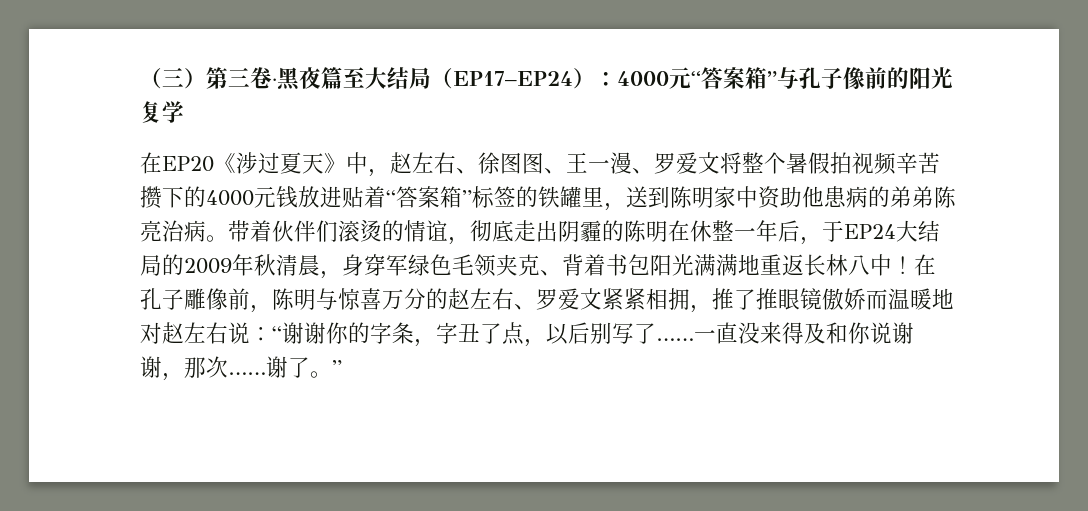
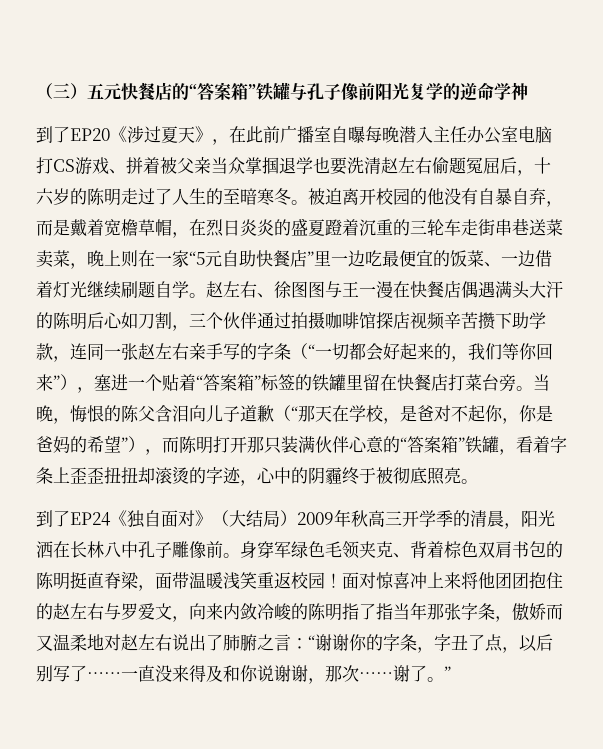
[206,67,777,91] 第三卷·黑夜篇至大结局（EP17–EP24）：4000元“答案箱” -> [87,82,290,100] 五元快餐店的“答案箱”铁罐
[887,67,909,89] 的 -> (375, 91) none
[140,152,162,174] // 在 -> [443,82,528,101] [36,126,70,143] 的逆命学神 // 到了
[346,152,940,177] [140,186,342,209] 中，赵左右、徐图图、王一漫、罗爱文将整个暑假拍视频辛苦攒下的4000元钱放进 -> [212,125,552,145] [36,156,551,176] [36,188,563,207] [36,219,563,238] [36,250,552,269] [36,281,563,299] [36,311,546,331] [36,342,553,362] [36,374,162,393] ，在此前广播室自曝每晚潜入主任办公室电脑打CS游戏、拼着被父亲当众掌掴退学也要洗清赵左右偷题冤屈后，十六岁的陈明走过了人生的至暗寒冬。被迫离开校园的他没有自暴自弃，而是戴着宽檐草帽，在烈日炎炎的盛夏蹬着沉重的三轮车走街串巷送菜卖菜，晚上则在一家“5元自助快餐店”里一边吃最便宜的饭菜、一边借着灯光继续刷题自学。赵左右、徐图图与王一漫在快餐店偶遇满头大汗的陈明后心如刀割，三个伙伴通过拍摄咖啡馆探店视频辛苦攒下助学款，连同一张赵左右亲手写的字条（“一切都会好起来的，我们等你回来”），塞进一个
[604,186,956,211] [140,220,940,245] [140,254,342,279] ，送到陈明家中资助他患病的弟弟陈亮治病。带着伙伴们滚烫的情谊，彻底走出阴霾的陈明在休整一年后，于EP24大结局的2009年秋清晨， -> [363,374,550,392] [36,405,553,424] [36,435,567,455] [36,467,478,486] [36,509,555,529] [36,541,240,559] 留在快餐店打菜台旁。当晚，悔恨的陈父含泪向儿子道歉（“那天在学校，是爸对不起你，你是爸妈的希望”），而陈明打开那只装满伙伴心意的“答案箱”铁罐，看着字条上歪歪扭扭却滚烫的字迹，心中的阴霾终于被彻底照亮。 // 到了EP24《独自面对》（大结局）2009年秋高三开学季的清晨，阳光洒在长林八中孔子雕像前。
[606,254,936,276] [140,288,954,313] [140,322,250,344] 书包阳光满满地重返长林八中！在孔子雕像前，陈明与惊喜万分的赵左右、罗爱文紧紧相拥，推了推眼镜傲娇而温暖地对赵左右说 -> [444,541,563,558] [36,571,563,591] [36,602,563,622] [36,634,291,651] 棕色双肩书包的陈明挺直脊梁，面带温暖浅笑重返校园！面对惊喜冲上来将他团团抱住的赵左右与罗爱文，向来内敛冷峻的陈明指了指当年那张字条，傲娇而又温柔地对赵左右说出了肺腑之言

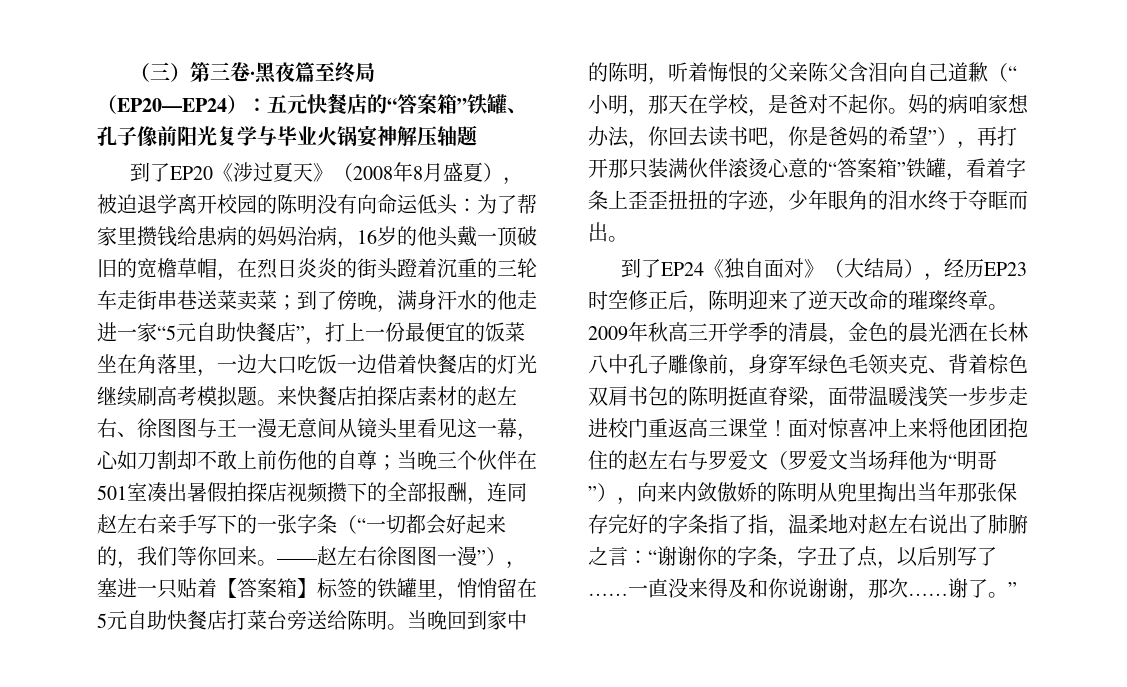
(87, 91) none -> [189,62,375,84] [97,95,267,114] 第三卷·黑夜篇至终局（EP20—EP24）：
[290,83,307,100] 与 -> [507,108,527,114] 、
[443,82,511,101] 的逆命学 -> [257,125,378,147] 与毕业火锅宴
(528, 91) none -> [397,125,477,146] 解压轴题
[212,125,552,145] [36,156,551,176] [36,188,563,207] [36,219,104,236] ，在此前广播室自曝每晚潜入主任办公室电脑打CS游戏、拼着被父亲当众掌掴退学也要洗清赵左右偷题冤屈后，十六岁的陈明走过了人生的至暗寒冬。被迫离开校园的他没有自暴自弃，而是戴着 -> [332,162,523,185] [97,194,537,215] [97,226,537,249] [97,258,137,278] （2008年8月盛夏），被迫退学离开校园的陈明没有向命运低头：为了帮家里攒钱给患病的妈妈治病，16岁的他头戴一顶破旧的
[291,219,325,236] 盛夏 -> [357,258,398,279] 街头
[70,250,155,269] ，晚上则在 -> [277,290,537,313] [97,322,117,342] ；到了傍晚，满身汗水的他走进
[314,250,382,267] 里一边吃 -> [305,322,405,345] ，打上一份
[484,250,552,267] [36,281,206,299] 、一边借着灯光继续刷题自学。 -> [97,354,537,377] [97,386,477,407] 坐在角落里，一边大口吃饭一边借着快餐店的灯光继续刷高考模拟题。来快餐店拍探店素材的
[393,281,563,299] [36,311,546,331] [36,343,138,362] 在快餐店偶遇满头大汗的陈明后心如刀割，三个伙伴通过拍摄咖啡馆探店视频辛苦攒下助学款，连同一张 -> [277,418,537,441] [97,450,537,470] [97,482,527,505] 无意间从镜头里看见这一幕，心如刀割却不敢上前伤他的自尊；当晚三个伙伴在501室凑出暑假拍探店视频攒下的全部报酬，连同
[240,343,257,360] 的 -> [217,514,297,534] 下的一张
[53,374,550,393] [36,405,121,424] ”），塞进一个贴着“答案箱”标签的铁罐里留在快餐店打菜台旁。当晚，悔恨的 -> [257,546,526,569] [97,578,537,601] [97,610,527,630] [588,62,808,85] 。——赵左右徐图图一漫”），塞进一只贴着【答案箱】标签的铁罐里，悄悄留在5元自助快餐店打菜台旁送给陈明。当晚回到家中的陈明，听着悔恨的父亲
[206,405,240,422] 儿子 -> [908,62,948,82] 自己
(298, 413) none -> [588,94,648,117] 小明，
(503, 413) none -> [888,94,1029,114] [588,126,768,149] 。妈的病咱家想办法，你回去读书吧
[162,436,213,454] 而陈明 -> [977,126,997,146] 再
(349, 444) none -> [728,158,768,178] 滚烫
[138,467,189,484] 却滚烫 -> (708, 200) none
[257,467,461,485] 心中的阴霾终于被彻底照亮 -> [788,190,1028,211] [588,222,608,242] 少年眼角的泪水终于夺眶而出
(297, 518) none -> [923,258,1027,281] [588,290,1008,313] ，经历EP23时空修正后，陈明迎来了逆天改命的璀璨终章。
[521,510,538,527] 阳 -> [848,322,928,342] 金色的晨
[223,553,240,558] 。 -> [728,369,748,377] ，
[257,572,325,589] 重返校园 -> [948,386,1028,406] [588,418,768,438] 一步步走进校门重返高三课堂
[172,602,563,622] [36,635,53,651] ，向来内敛冷峻的陈明指了指当年那张字条，傲娇而又 -> [768,450,997,470] [588,482,1017,505] [588,514,788,537] （罗爱文当场拜他为“明哥”），向来内敛傲娇的陈明从兜里掏出当年那张保存完好的字条指了指，

